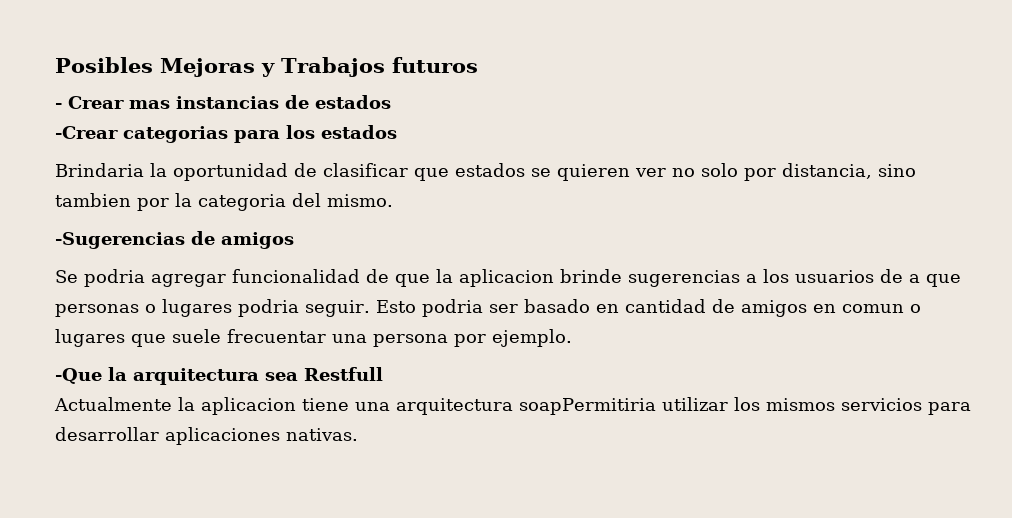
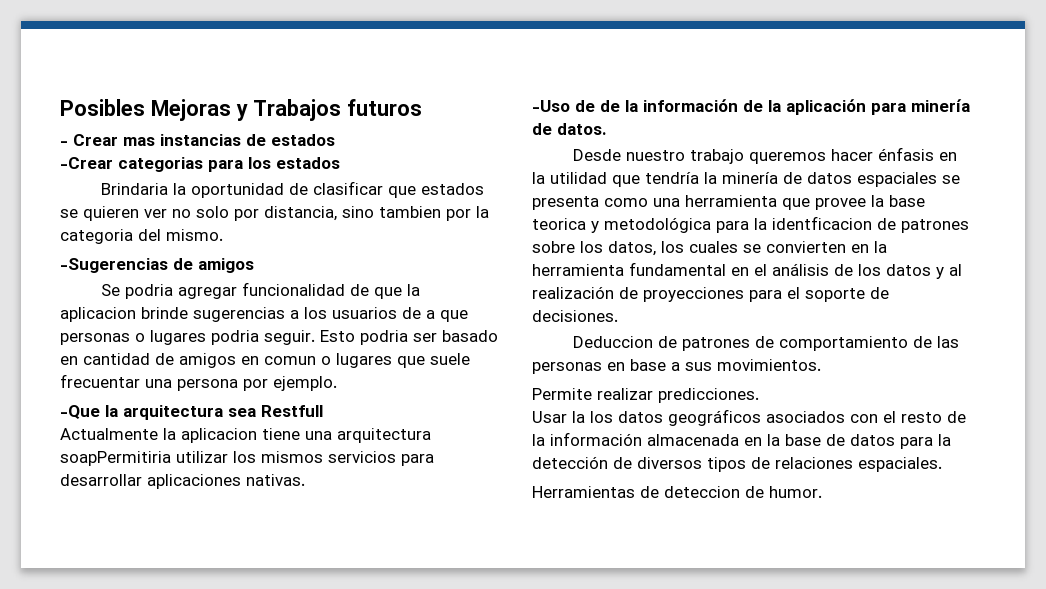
(358, 434) none -> [532,99,970,115] [532,123,607,135] [573,147,958,164] [532,172,960,187] [532,195,925,210] [532,216,969,233] [532,241,887,256] [532,262,962,279] [532,286,889,302] [532,310,618,322] [573,336,960,351] [532,359,821,374] [532,388,759,403] [532,409,966,426] [532,432,951,449] [532,456,942,472] [532,486,822,498] // -Uso de de la información de la aplicación para minería de datos. // Desde nuestro trabajo queremos hacer énfasis en la utilidad que tendría la minería de datos espaciales se presenta como una herramienta que provee la base teorica y metodológica para la identficacion de patrones sobre los datos, los cuales se convierten en la herramienta fundamental en el análisis de los datos y al realización de proyecciones para el soporte de decisiones. // Deduccion de patrones de comportamiento de las personas en base a sus movimientos. // Permite realizar predicciones. // Usar la los datos geográficos asociados con el resto de la información almacenada en la base de datos para la detección de diversos tipos de relaciones espaciales. // Herramientas de deteccion de humor.

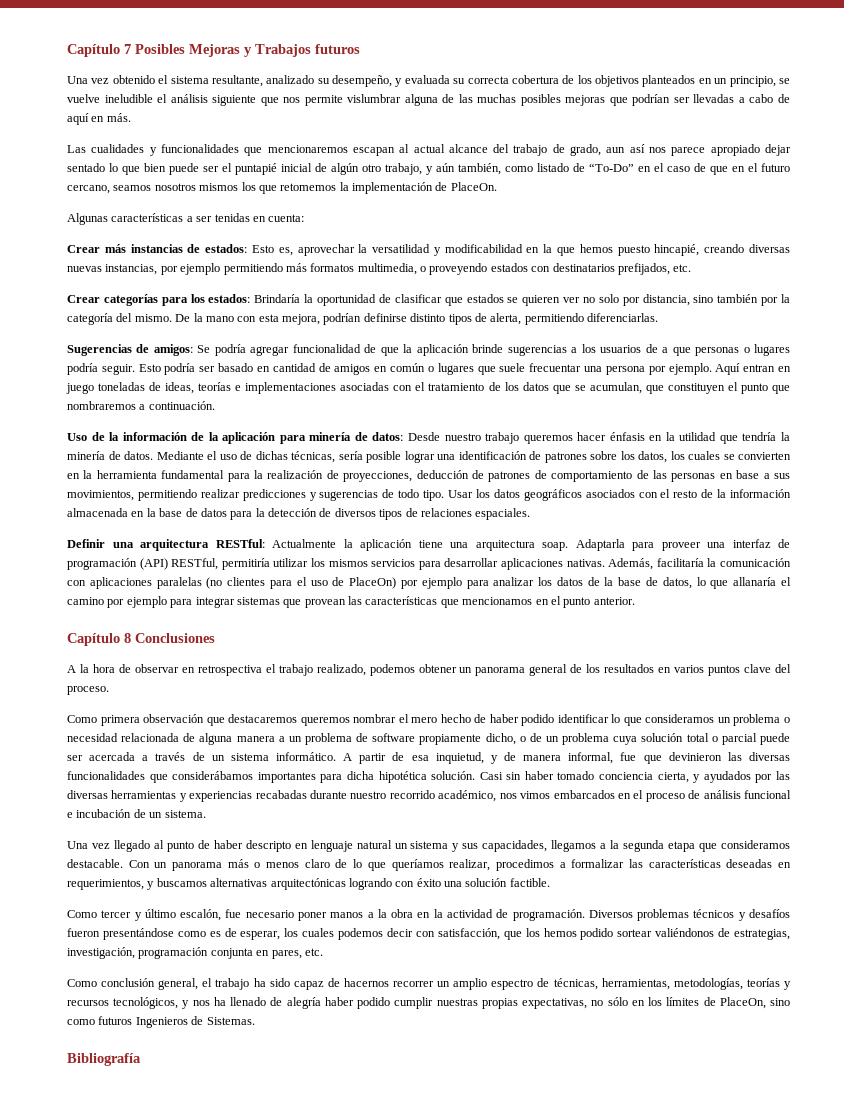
(60, 107) none -> [67,44,131,57] Capítulo 7
[60,134,335,146] [60,157,340,172] [101,183,169,195] - Crear mas instancias de estados // -Crear categorias para los estados // Brindaria -> [67,75,791,87] [67,94,790,106] [67,113,131,125] [67,144,791,156] [67,163,790,175] [67,182,497,194] [67,213,305,225] [67,244,790,256] [67,263,692,275] [67,294,301,306] Una vez obtenido el sistema resultante, analizado su desempeño, y evaluada su correcta cobertura de los objetivos planteados en un principio, se vuelve ineludible el análisis siguiente que nos permite vislumbrar alguna de las muchas posibles mejoras que podrían ser llevadas a cabo de aquí en más. // Las cualidades y funcionalidades que mencionaremos escapan al actual alcance del trabajo de grado, aun así nos parece apropiado dejar sentado lo que bien puede ser el puntapié inicial de algún otro trabajo, y aún también, como listado de “To-Do” en el caso de que en el futuro cercano, seamos nosotros mismos los que retomemos la implementación de PlaceOn. // Algunas características a ser tenidas en cuenta: // Crear más instancias de estados: Esto es, aprovechar la versatilidad y modificabilidad en la que hemos puesto hincapié, creando diversas nuevas instancias, por ejemplo permitiendo más formatos multimedia, o proveyendo estados con destinatarios prefijados, etc. // Crear categorías para los estados: Brindaría
[379,206,441,218] tambien -> [717,294,759,303] también
[60,229,133,244] categoria -> [67,313,113,325] categoría
[60,258,254,273] [101,284,174,299] // -Sugerencias de amigos // Se podria -> [175,313,658,325] [67,344,246,356] De la mano con esta mejora, podrían definirse distinto tipos de alerta, permitiendo diferenciarlas. // Sugerencias de amigos: Se podría
[60,307,136,322] aplicacion -> [416,344,469,356] aplicación
[211,330,259,345] podria -> [67,363,98,375] podría
[360,330,408,345] podria -> [164,363,196,375] podría
[264,356,316,365] comun -> [390,363,426,372] común
[60,405,323,420] [60,428,431,443] [60,451,434,466] [60,474,305,489] [532,100,595,112] // -Que la arquitectura sea Restfull // Actualmente la aplicacion tiene una arquitectura soapPermitiria utilizar los mismos servicios para desarrollar aplicaciones nativas. // -Uso de -> [715,363,792,375] [66,382,790,394] [67,401,215,410] [67,433,87,441] Aquí entran en juego toneladas de ideas, teorías e implementaciones asociadas con el tratamiento de los datos que se acumulan, que constituyen el punto que nombraremos a continuación. // Uso
[557,123,607,135] datos. // -> [372,432,404,441] datos:
[807,172,960,187] [532,195,925,210] [532,216,872,233] datos espaciales se presenta como una herramienta que provee la base teorica y metodológica para la identficacion -> [124,451,527,463] datos. Mediante el uso de dichas técnicas, sería posible lograr una identificación
[731,263,962,279] [532,286,889,302] [532,310,618,322] [573,336,654,348] en el análisis de los datos y al realización de proyecciones para el soporte de decisiones. // Deduccion -> [227,470,469,482] para la realización de proyecciones, deducción
[717,359,821,371] [532,388,759,403] [532,411,585,423] movimientos. // Permite realizar predicciones. // Usar la -> [67,489,474,501] movimientos, permitiendo realizar predicciones y sugerencias de todo tipo. Usar
[532,486,822,498] Herramientas de deteccion de humor. -> [67,539,790,551] [67,558,792,570] [67,577,791,589] [67,596,635,608] [67,633,215,646] [67,664,792,676] [67,686,109,695] [67,714,790,726] [67,733,790,745] [67,752,790,764] [67,771,790,783] [67,790,791,802] [67,809,206,818] [67,840,791,852] [67,859,792,871] [67,878,550,890] [67,909,791,921] [67,928,791,940] [67,947,323,959] [67,978,791,990] [67,997,790,1009] [67,1016,255,1028] [67,1053,141,1066] Definir una arquitectura RESTful: Actualmente la aplicación tiene una arquitectura soap. Adaptarla para proveer una interfaz de programación (API) RESTful, permitiría utilizar los mismos servicios para desarrollar aplicaciones nativas. Además, facilitaría la comunicación con aplicaciones paralelas (no clientes para el uso de PlaceOn) por ejemplo para analizar los datos de la base de datos, lo que allanaría el camino por ejemplo para integrar sistemas que provean las características que mencionamos en el punto anterior. // Capítulo 8 Conclusiones // A la hora de observar en retrospectiva el trabajo realizado, podemos obtener un panorama general de los resultados en varios puntos clave del proceso. // Como primera observación que destacaremos queremos nombrar el mero hecho de haber podido identificar lo que consideramos un problema o necesidad relacionada de alguna manera a un problema de software propiamente dicho, o de un problema cuya solución total o parcial puede ser acercada a través de un sistema informático. A partir de esa inquietud, y de manera informal, fue que devinieron las diversas funcionalidades que considerábamos importantes para dicha hipotética solución. Casi sin haber tomado conciencia cierta, y ayudados por las diversas herramientas y experiencias recabadas durante nuestro recorrido académico, nos vimos embarcados en el proceso de análisis funcional e incubación de un sistema. // Una vez llegado al punto de haber descripto en lenguaje natural un sistema y sus capacidades, llegamos a la segunda etapa que consideramos destacable. Con un panorama más o menos claro de lo que queríamos realizar, procedimos a formalizar las características deseadas en requerimientos, y buscamos alternativas arquitectónicas logrando con éxito una solución factible. // Como tercer y último escalón, fue necesario poner manos a la obra en la actividad de programación. Diversos problemas técnicos y desafíos fueron presentándose como es de esperar, los cuales podemos decir con satisfacción, que los hemos podido sortear valiéndonos de estrategias, investigación, programación conjunta en pares, etc. // Como conclusión general, el trabajo ha sido capaz de hacernos recorrer un amplio espectro de técnicas, herramientas, metodologías, teorías y recursos tecnológicos, y nos ha llenado de alegría haber podido cumplir nuestras propias expectativas, no sólo en los límites de PlaceOn, sino como futuros Ingenieros de Sistemas. // Bibliografía

